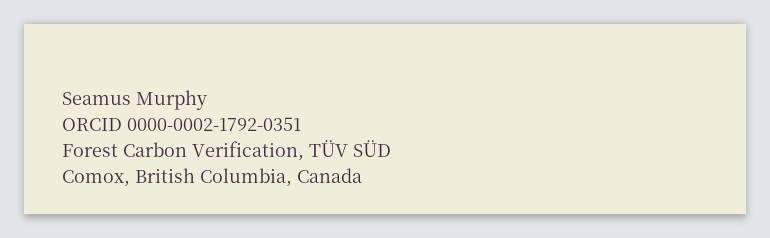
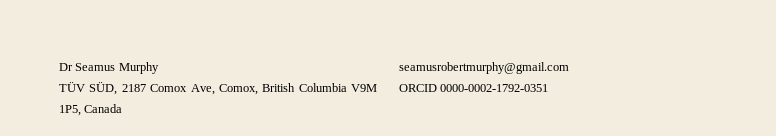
(62, 98) none -> [59,63,73,71] Dr
[62,117,301,131] [62,140,391,161] [62,168,362,187] ORCID 0000-0002-1792-0351 // Forest Carbon Verification, TÜV SÜD // Comox, British Columbia, Canada -> [59,82,377,95] [59,104,123,116] [399,62,569,74] [399,84,549,92] TÜV SÜD, 2187 Comox Ave, Comox, British Columbia V9M 1P5, Canada // seamusrobertmurphy@gmail.com // ORCID 0000-0002-1792-0351

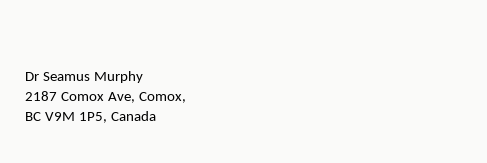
[59,82,118,95] TÜV SÜD, -> (143, 77) none
[262,83,347,92] British Columbia -> [25,112,41,121] // BC
[399,62,569,74] [399,84,549,92] // seamusrobertmurphy@gmail.com // ORCID 0000-0002-1792-0351 -> (156, 116) none

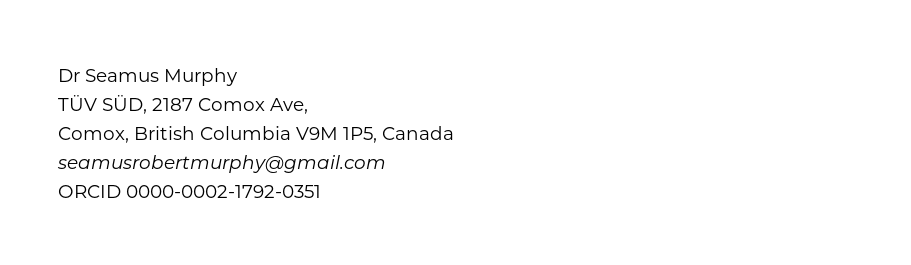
(143, 77) none -> [58,95,147,114] TÜV SÜD,
(135, 97) none -> (308, 106) //
[25,112,41,121] // BC -> [134,126,291,140] British Columbia
(156, 116) none -> [57,155,386,173] [58,185,321,198] // seamusrobertmurphy@gmail.com // ORCID 0000-0002-1792-0351

